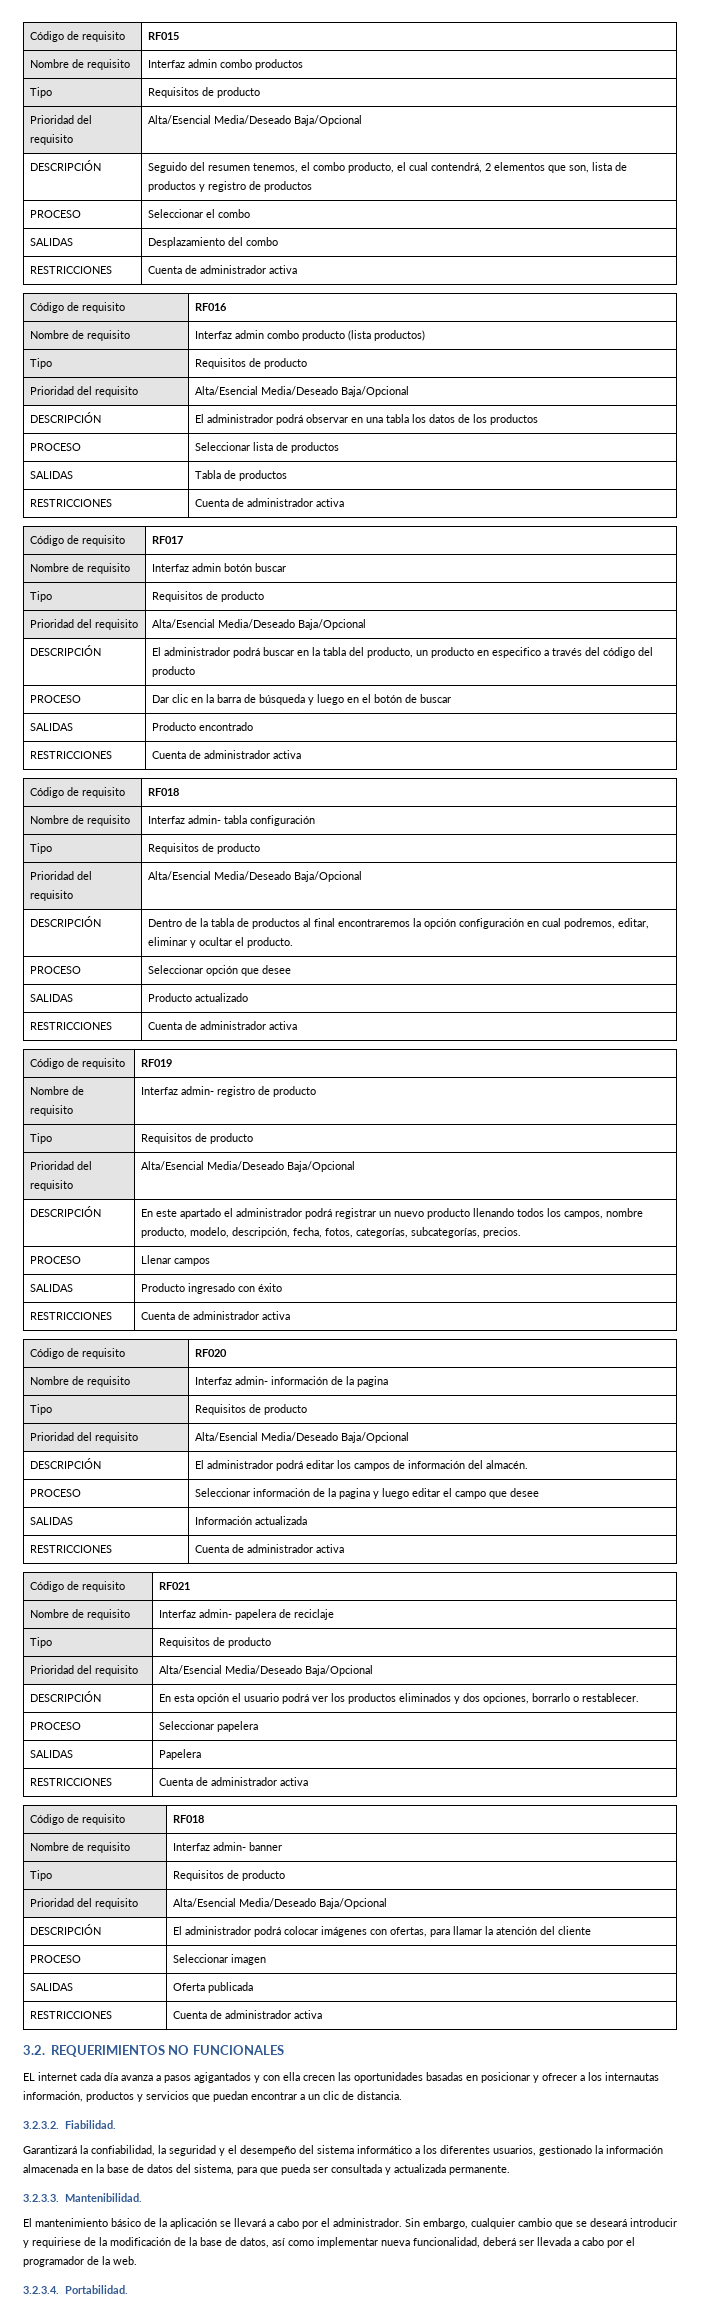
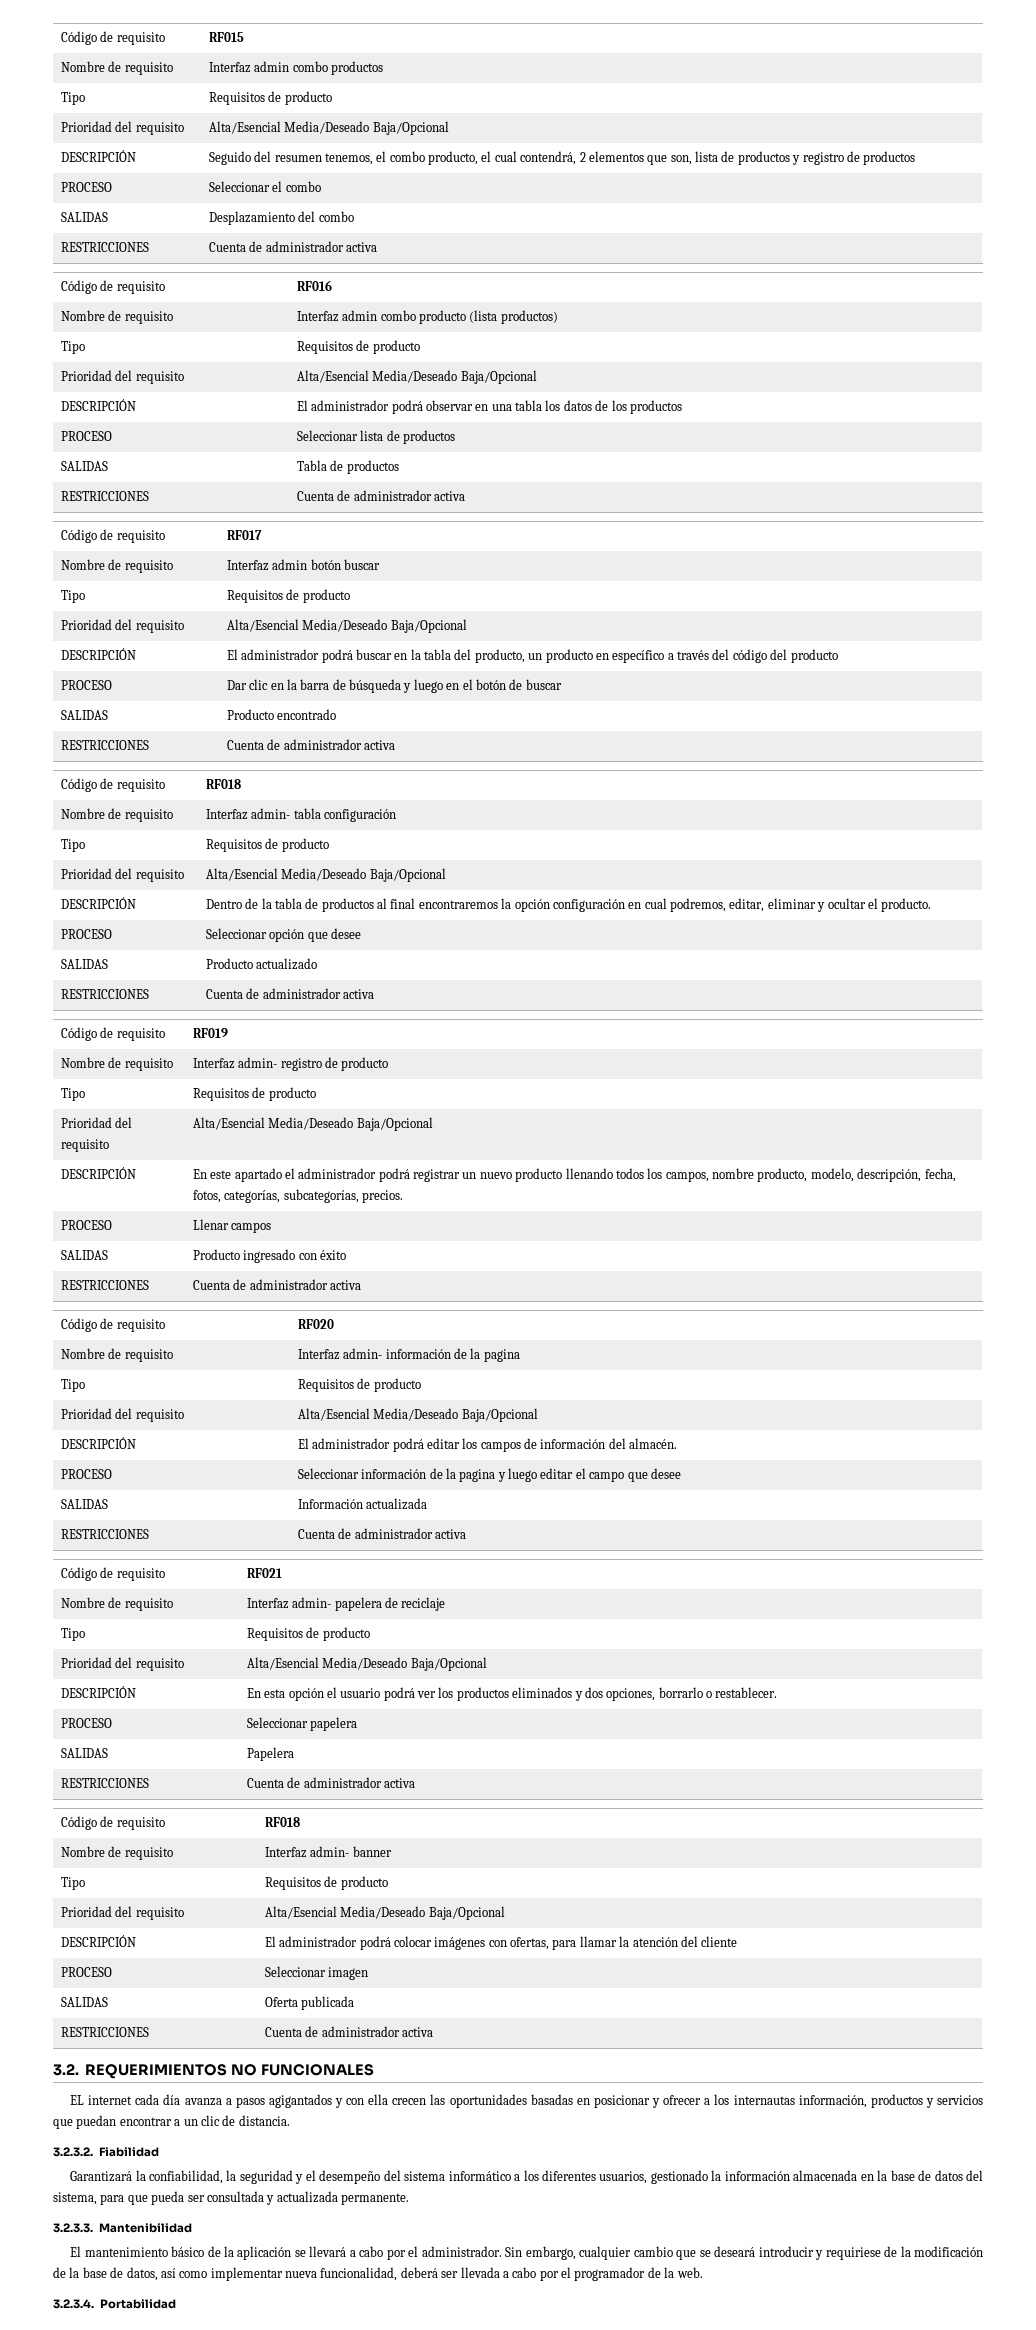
[492,647,542,658] especifico -> [612,650,665,663] específico
[64,2120,116,2129] Fiabilidad. -> [99,2147,160,2157] Fiabilidad
[64,2193,142,2202] Mantenibilidad. -> [99,2223,193,2233] Mantenibilidad
[64,2285,128,2294] Portabilidad. -> [100,2299,177,2309] Portabilidad

